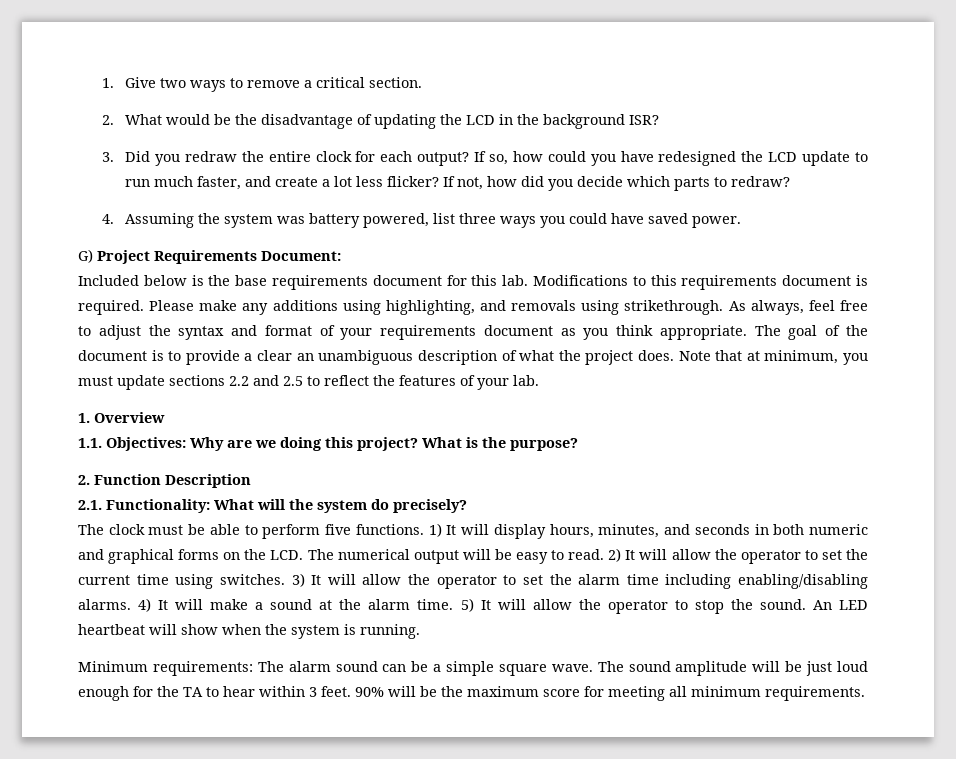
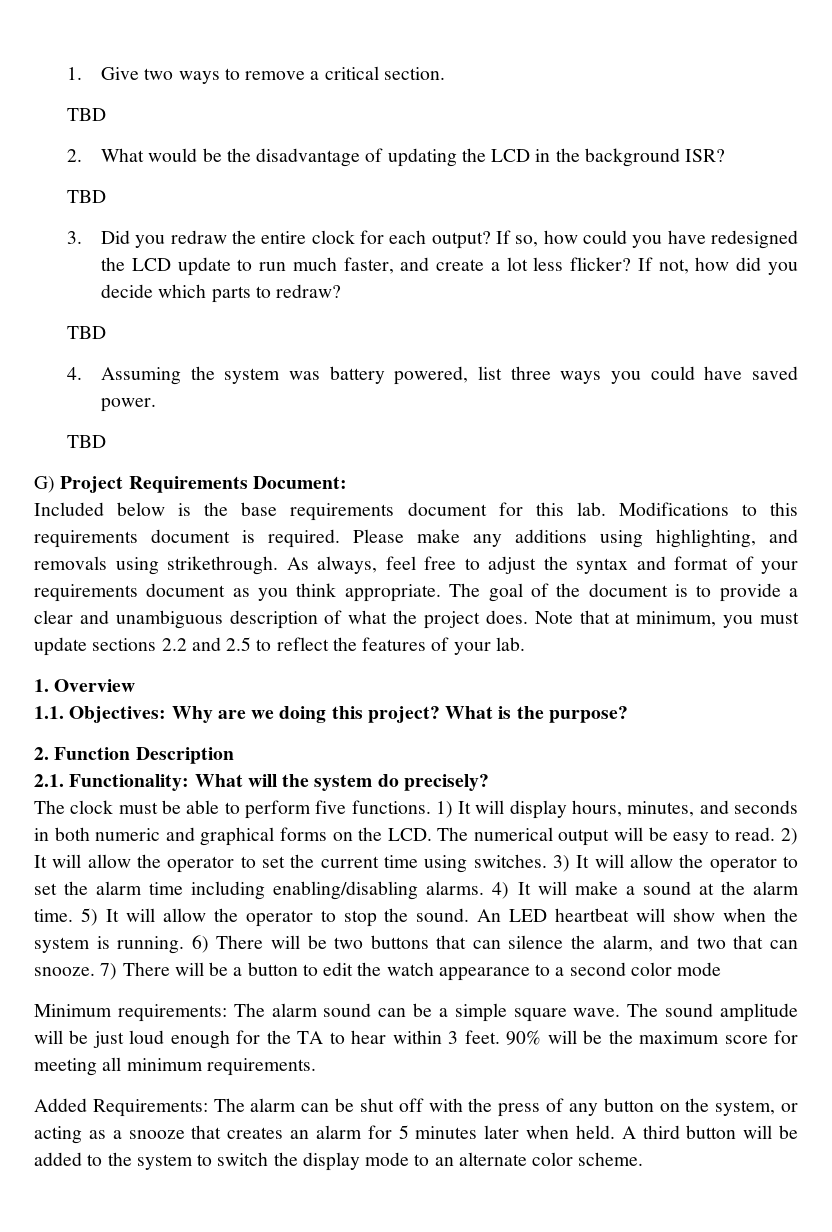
(423, 82) none -> [67,108,107,121] // TBD
(660, 120) none -> [67,190,107,203] // TBD
(791, 181) none -> [67,326,107,339] // TBD
(742, 222) none -> [67,435,107,448] // TBD
[296,353,314,361] an -> [79,610,109,624] and
(420, 631) none -> [191,935,799,953] [34,962,722,981] 6) There will be two buttons that can silence the alarm, and two that can snooze. 7) There will be a button to edit the watch appearance to a second color mode
(865, 693) none -> [34,1098,799,1117] [34,1125,799,1144] [34,1152,644,1171] // Added Requirements: The alarm can be shut off with the press of any button on the system, or acting as a snooze that creates an alarm for 5 minutes later when held. A third button will be added to the system to switch the display mode to an alternate color scheme.

